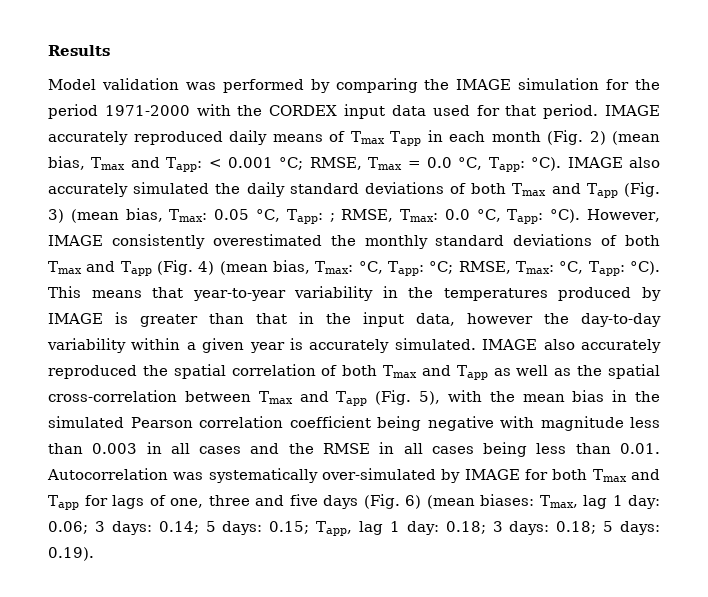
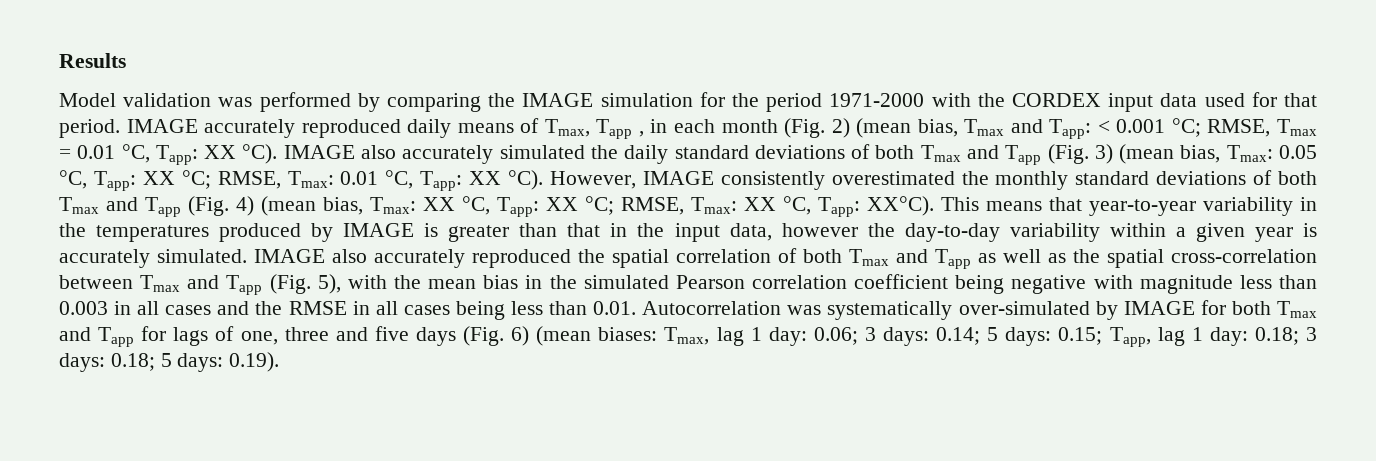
[350,131,421,146] Tmax Tapp -> [544,119,644,139] Tmax, Tapp ,
[426,157,525,172] 0.0 °C, Tapp: -> [77,144,237,165] 0.01 °C, Tapp: XX
[329,209,544,224] ; RMSE, Tmax: 0.0 °C, Tapp: -> [142,170,502,191] XX °C; RMSE, Tmax: 0.01 °C, Tapp: XX
[358,261,660,276] °C, Tapp: °C; RMSE, Tmax: °C, Tapp: °C). -> [423,196,934,217] XX °C, Tapp: XX °C; RMSE, Tmax: XX °C, Tapp: XX°C).

